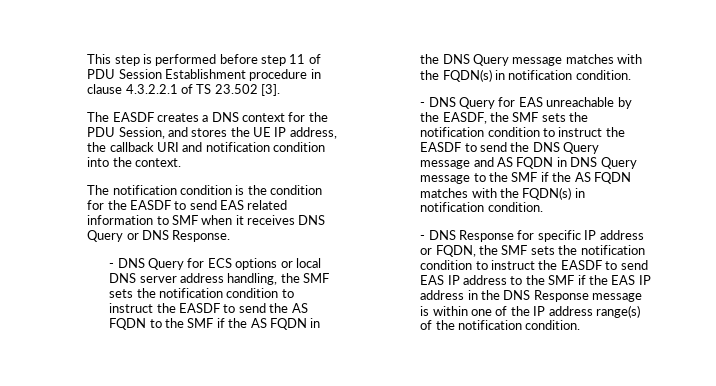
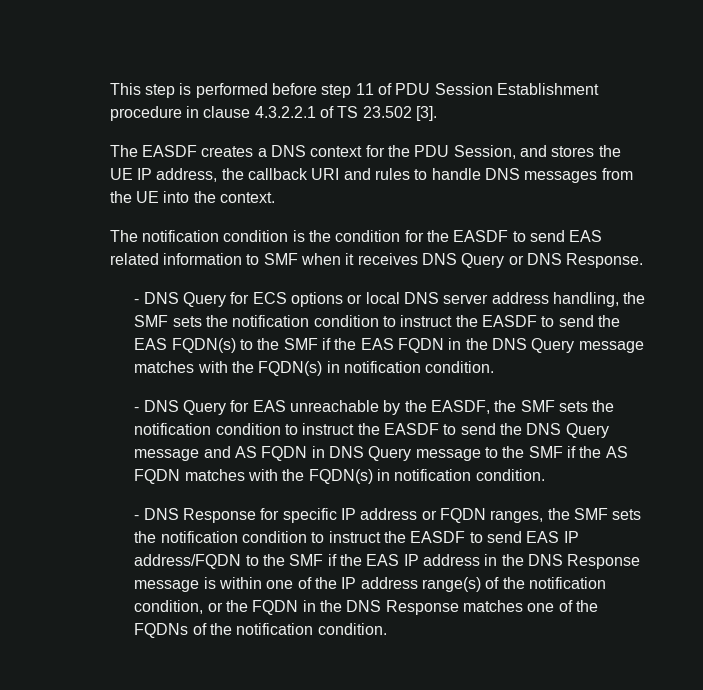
[205,142,326,152] notification condition -> [374,168,633,183] [109,191,160,203] rules to handle DNS messages from the UE
[291,303,308,313] [109,318,267,330] AS FQDN to the SMF if the AS -> [134,338,394,353] EAS FQDN(s) to the SMF if the EAS
[435,245,476,257] FQDN, -> [439,508,544,523] FQDN ranges,
[463,275,508,285] address -> [134,554,242,569] address/FQDN
(523, 325) none -> [134,600,598,615] [134,623,314,638] condition, or the FQDN in the DNS Response matches one of the FQDNs of the notification

